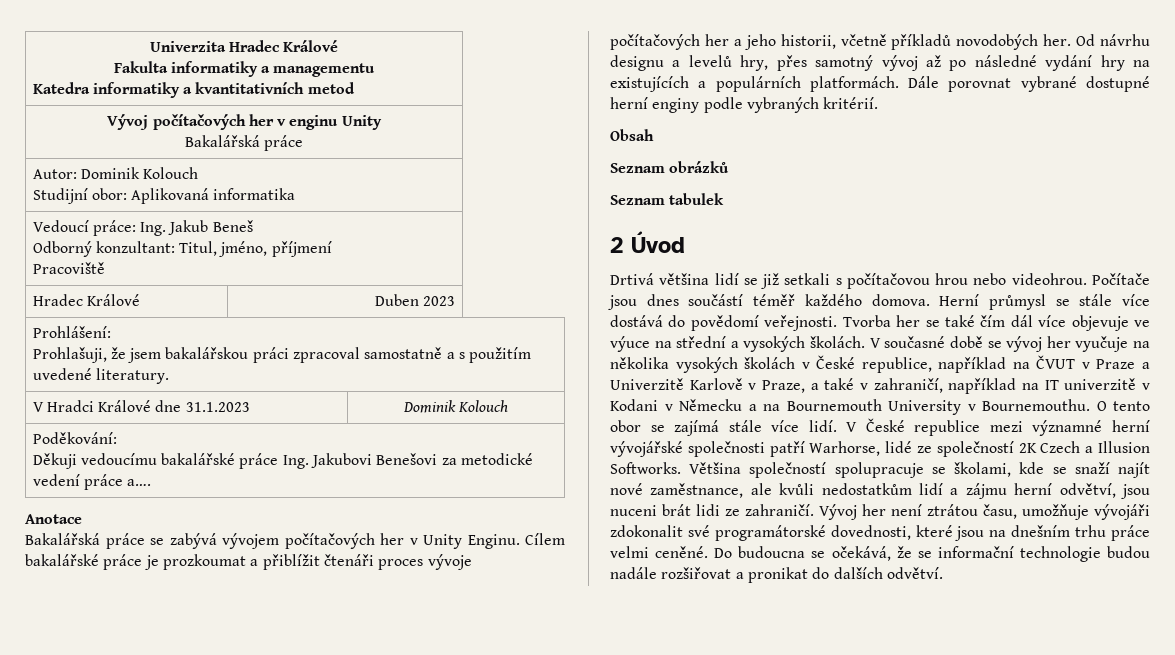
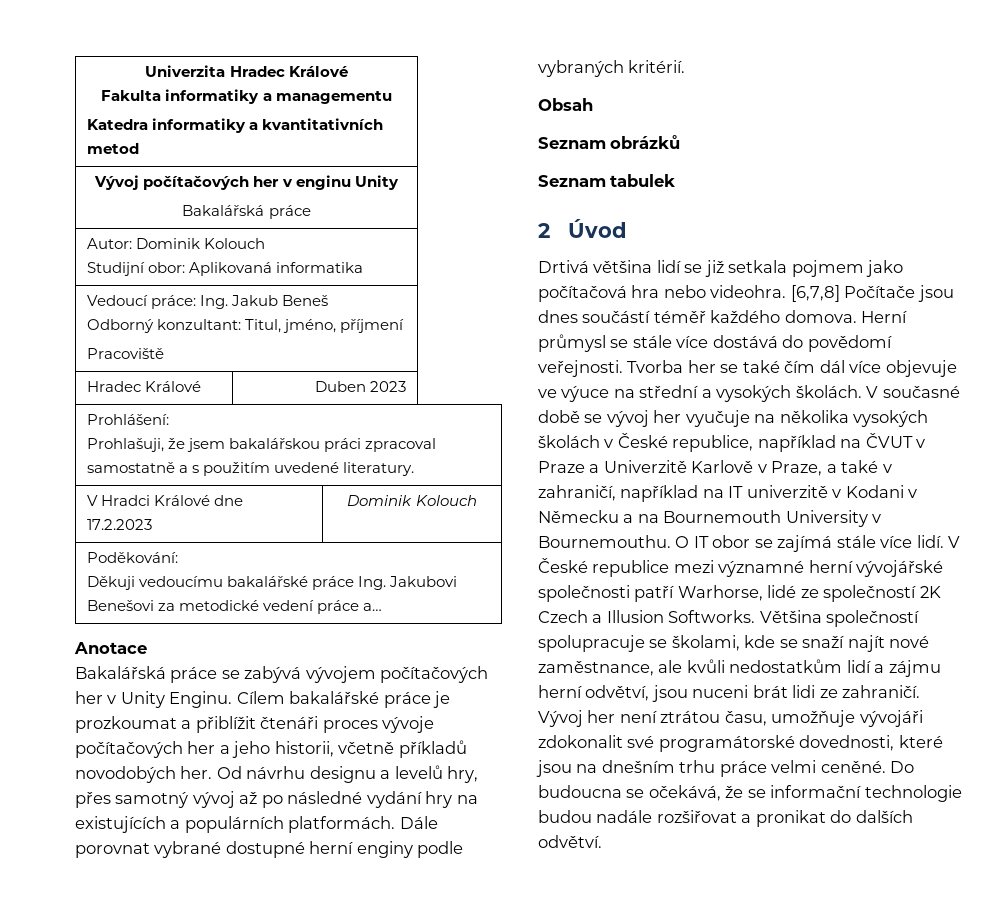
[185,402,250,412] 31.1.2023 -> [87,519,153,530] 17.2.2023
[127,479,152,486] a…. -> [363,603,383,611] a…
[784,273,1087,289] setkali s počítačovou hrou nebo videohrou. -> [728,260,904,277] [538,285,840,302] setkala pojmem jako počítačová hra nebo videohra. [6,7,8]
[1113,401,1150,411] tento -> [693,536,709,548] IT

